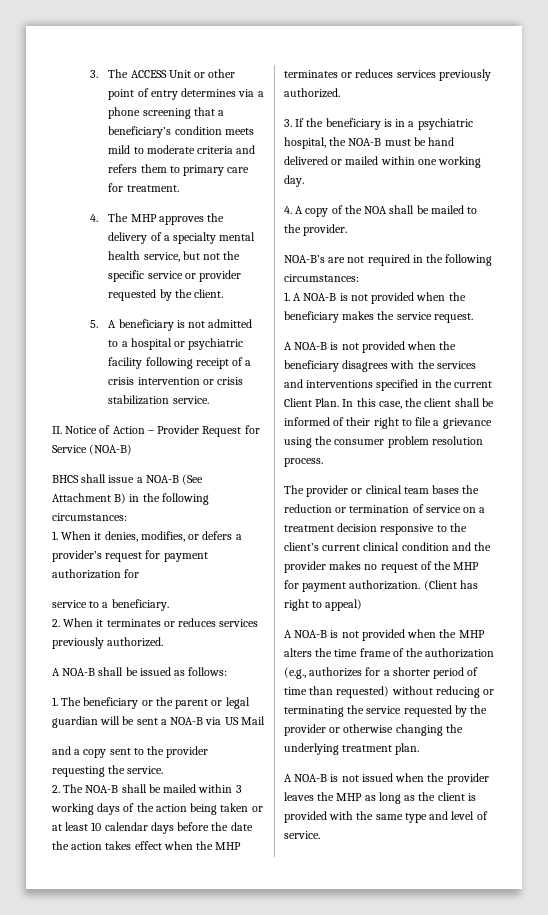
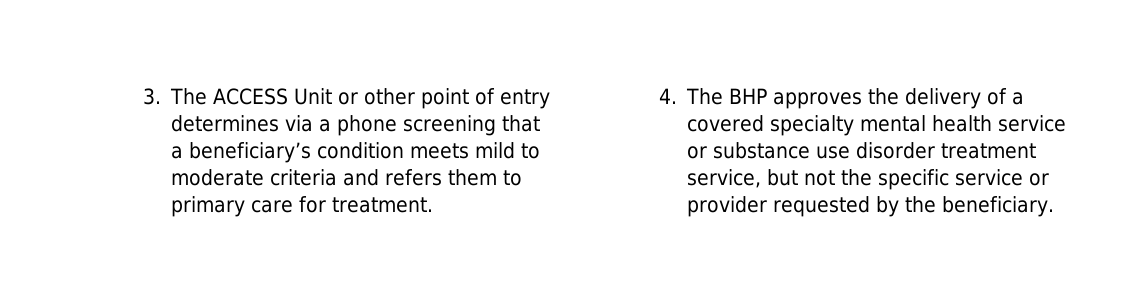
[130,214,157,222] MHP -> [729,88,768,104] BHP
(170, 238) none -> [687,115,765,132] covered
(141, 255) none -> [998,115,1067,132] [687,142,1037,159] service or substance use disorder treatment
[194,289,224,298] [89,319,253,331] [108,338,244,350] [108,357,252,369] [108,377,244,385] [108,395,209,405] [52,425,260,437] [52,444,133,455] [52,474,204,485] [52,493,209,505] [52,513,127,521] [52,531,242,542] [52,550,208,562] [52,569,140,579] [52,599,169,611] [52,618,259,627] [52,637,164,649] [52,667,228,676] [52,697,250,709] [52,716,265,728] [52,746,209,758] [52,765,164,777] [52,784,242,793] [51,803,263,815] [52,822,253,834] [52,841,242,850] [284,69,491,81] [284,88,340,98] [284,118,473,130] [284,137,455,149] [284,156,482,168] [284,175,304,187] [284,205,478,217] [284,224,348,236] [284,254,493,266] [284,274,359,282] [284,292,466,304] [284,311,473,323] [284,341,457,353] [284,360,476,372] [284,379,493,391] [284,398,494,409] [284,417,492,429] [284,436,483,448] [284,458,323,467] [284,485,480,497] [284,504,486,513] [284,523,467,535] [284,542,492,551] [284,561,480,573] [284,580,478,592] [284,599,363,611] [284,629,485,641] [284,648,495,658] [284,667,479,679] [284,686,495,698] [284,705,488,717] [284,724,463,736] [284,743,420,755] [284,773,489,785] [284,792,476,804] [284,811,488,823] [284,831,320,839] client. // 5. A beneficiary is not admitted to a hospital or psychiatric facility following receipt of a crisis intervention or crisis stabilization service. // II. Notice of Action – Provider Request for Service (NOA-B) // BHCS shall issue a NOA-B (See Attachment B) in the following circumstances: // 1. When it denies, modifies, or defers a provider’s request for payment authorization for // service to a beneficiary. // 2. When it terminates or reduces services previously authorized. // A NOA-B shall be issued as follows: // 1. The beneficiary or the parent or legal guardian will be sent a NOA-B via US Mail // and a copy sent to the provider requesting the service. // 2. The NOA-B shall be mailed within 3 working days of the action being taken or at least 10 calendar days before the date the action takes effect when the MHP terminates or reduces services previously authorized. // 3. If the beneficiary is in a psychiatric hospital, the NOA-B must be hand delivered or mailed within one working day. // 4. A copy of the NOA shall be mailed to the provider. // NOA-B’s are not required in the following circumstances: // 1. A NOA-B is not provided when the beneficiary makes the service request. // A NOA-B is not provided when the beneficiary disagrees with the services and interventions specified in the current Client Plan. In this case, the client shall be informed of their right to file a grievance using the consumer problem resolution process. // The provider or clinical team bases the reduction or termination of service on a treatment decision responsive to the client’s current clinical condition and the provider makes no request of the MHP for payment authorization. (Client has right to appeal) // A NOA-B is not provided when the MHP alters the time frame of the authorization (e.g., authorizes for a shorter period of time than requested) without reducing or terminating the service requested by the provider or otherwise changing the underlying treatment plan. // A NOA-B is not issued when the provider leaves the MHP as long as the client is provided with the same type and level of service. -> [942,196,1055,217] beneficiary.

